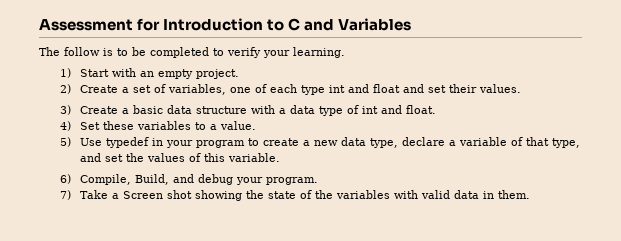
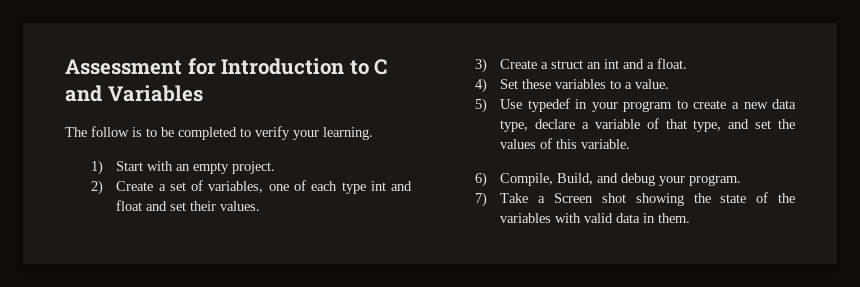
[133,105,403,116] basic data structure with a data type of int and -> [551,59,655,69] struct an int and a

